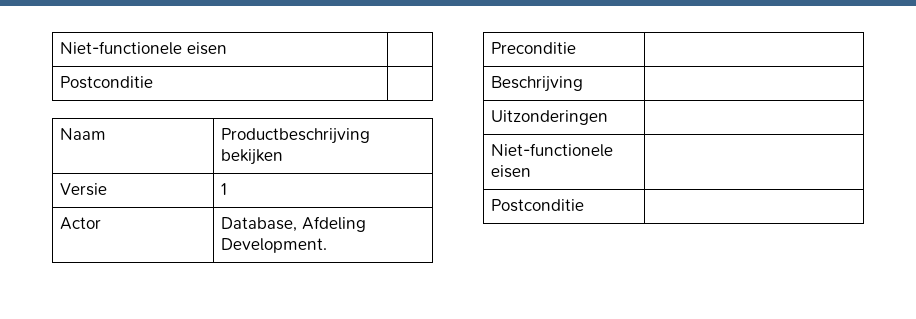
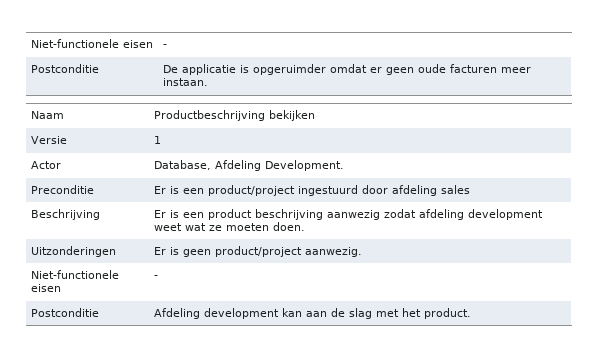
[60,41,227,55] [60,76,154,89] Niet-functionele eisen | // Postconditie | -> [31,39,154,48] [163,44,168,48] [31,64,100,73] [163,64,532,75] [163,78,209,86] Niet-functionele eisen | - // Postconditie | De applicatie is opgeruimder omdat er geen oude facturen meer instaan.
[491,76,584,92] [491,110,609,125] [491,143,614,157] [491,165,532,178] [491,199,585,212] // Beschrijving | // Uitzonderingen | // Niet-functionele eisen | // Postconditie | -> [154,185,471,196] [31,209,101,220] [154,209,544,220] [154,222,306,231] [31,246,117,257] [154,246,363,257] [31,270,120,279] [31,284,62,292] [154,275,159,279] [31,308,100,317] [154,308,472,319] Er is een product/project ingestuurd door afdeling sales // Beschrijving | Er is een product beschrijving aanwezig zodat afdeling development weet wat ze moeten doen. // Uitzonderingen | Er is geen product/project aanwezig. // Niet-functionele eisen | - // Postconditie | Afdeling development kan aan de slag met het product.

